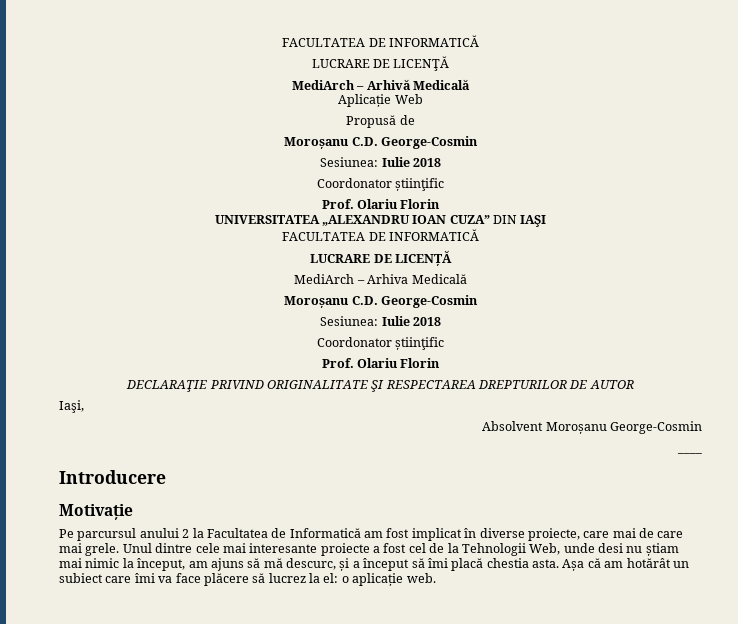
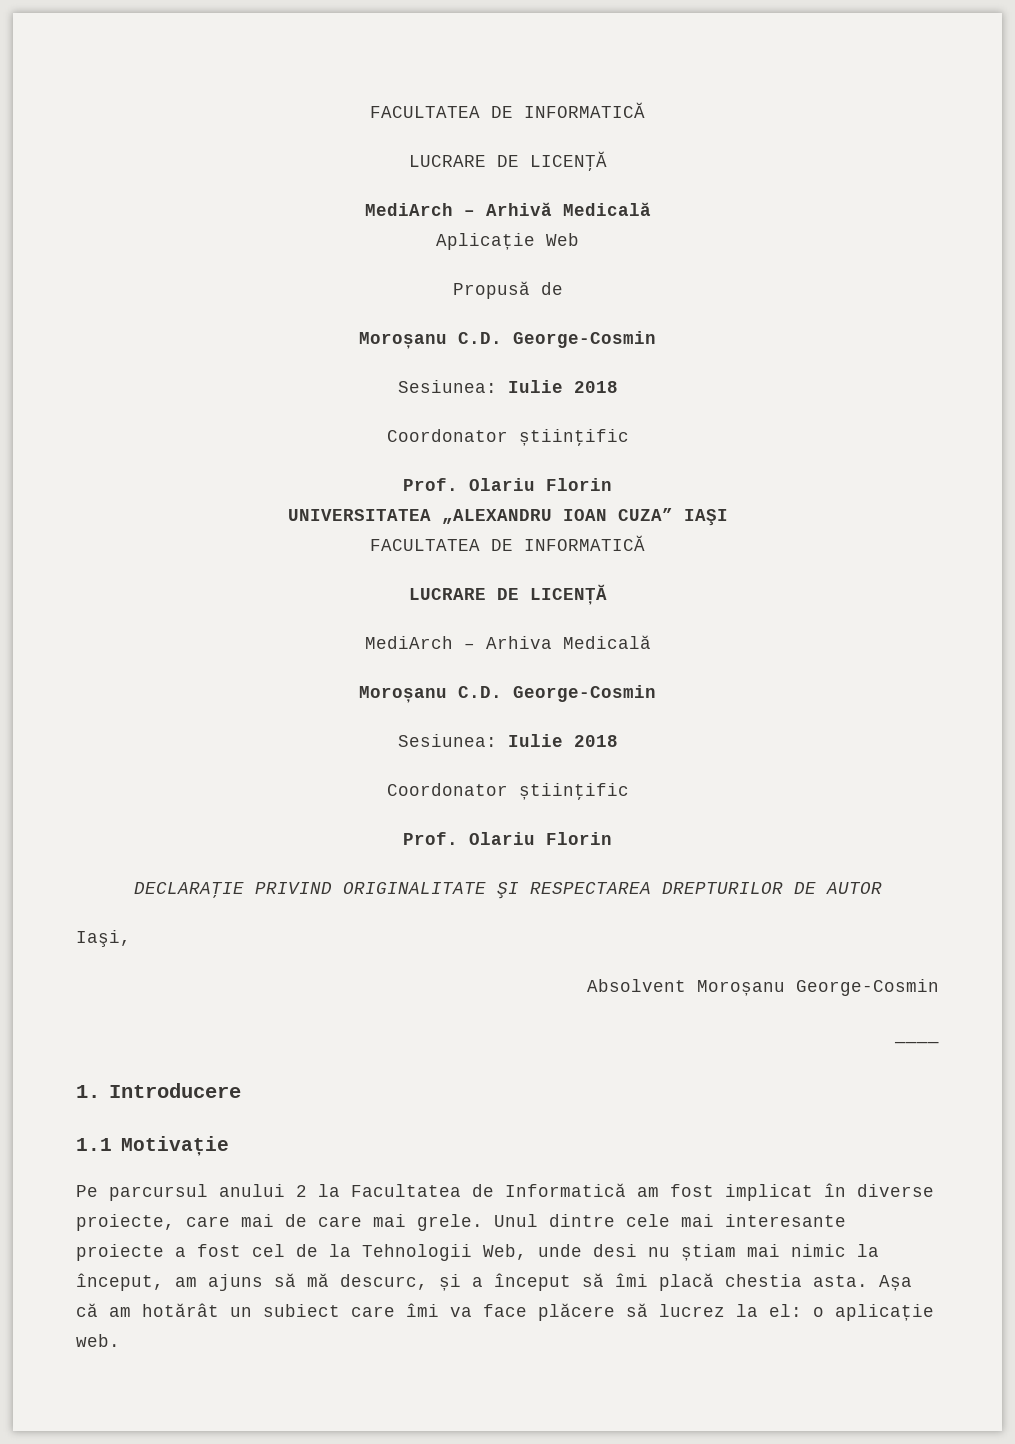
[493,215,518,224] DIN -> (673, 514) none
(702, 453) none -> [76,1085,100,1098] 1.
(166, 477) none -> [76,1138,112,1151] 1.1

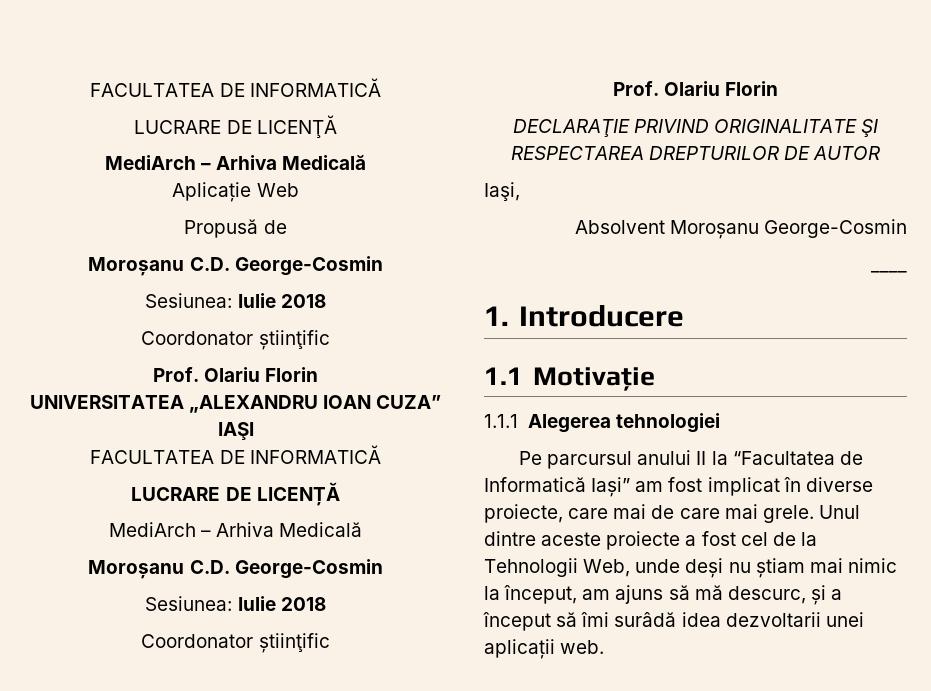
[370,102,645,118] [408,151,607,171] [364,202,552,216] FACULTATEA DE INFORMATICĂ // LUCRARE DE LICENŢĂ // MediArch – Arhivă -> [90,78,381,97] [134,115,337,138] [104,155,278,170] FACULTATEA DE INFORMATICĂ // LUCRARE DE LICENŢĂ // MediArch – Arhiva
(229, 1146) none -> [484,413,720,433] // 1.1.1 Alegerea tehnologiei
[296,1184,461,1197] 2 la Facultatea -> [696,451,835,465] II la “Facultatea
(626, 1190) none -> [591,477,631,497] Iași”
[626,1214,846,1227] cele mai interesante -> [541,532,602,546] aceste
[593,1244,637,1257] desi -> [685,558,724,578] deși
[659,1273,912,1291] [76,1303,934,1321] placă chestia asta. Așa că am hotărât un subiect care îmi va face plăcere să lucrez la el: o aplicație -> [614,612,864,627] [484,639,555,659] surâdă idea dezvoltarii unei aplicații

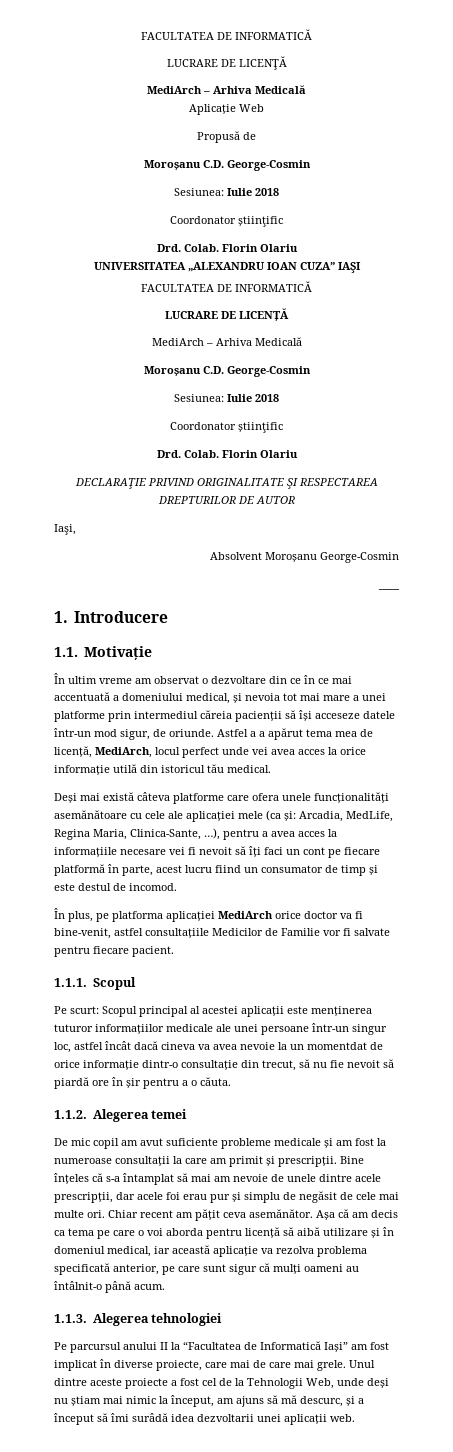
[152,367,319,382] Prof. Olariu Florin -> [156,244,298,252] Drd. Colab. Florin Olariu
[612,81,779,96] Prof. Olariu Florin -> [156,450,298,458] Drd. Colab. Florin Olariu
[484,367,523,385] 1.1 -> [54,647,78,657] 1.1.
[484,414,518,428] 1.1.1 -> [54,673,352,684] [54,692,386,704] [54,710,395,722] [54,728,373,740] [54,746,366,758] [54,764,271,775] [54,792,389,804] [54,810,393,822] [54,828,337,840] [54,846,380,858] [54,864,378,876] [54,883,177,891] [54,908,363,922] [54,928,390,939] [54,946,174,957] [54,977,136,990] [54,1006,372,1017] [54,1023,387,1035] [54,1041,383,1053] [54,1059,394,1071] [54,1077,231,1089] [54,1109,187,1122] [54,1138,386,1149] [54,1156,364,1167] [54,1173,381,1185] [54,1191,399,1203] [54,1209,398,1221] [54,1227,394,1239] [54,1245,367,1257] [54,1263,359,1275] [54,1281,165,1293] [54,1314,87,1323] În ultim vreme am observat o dezvoltare din ce în ce mai accentuată a domeniului medical, și nevoia tot mai mare a unei platforme prin intermediul căreia pacienții să își acceseze datele într-un mod sigur, de oriunde. Astfel a a apărut tema mea de licență, MediArch, locul perfect unde vei avea acces la orice informație utilă din istoricul tău medical. // Deși mai există câteva platforme care ofera unele funcționalități asemănătoare cu cele ale aplicației mele (ca și: Arcadia, MedLife, Regina Maria, Clinica-Sante, …), pentru a avea acces la informațiile necesare vei fi nevoit să îți faci un cont pe fiecare platformă în parte, acest lucru fiind un consumator de timp și este destul de incomod. // În plus, pe platforma aplicației MediArch orice doctor va fi bine-venit, astfel consultațiile Medicilor de Familie vor fi salvate pentru fiecare pacient. // 1.1.1. Scopul // Pe scurt: Scopul principal al acestei aplicații este menținerea tuturor informațiilor medicale ale unei persoane într-un singur loc, astfel încât dacă cineva va avea nevoie la un momentdat de orice informație dintr-o consultație din trecut, să nu fie nevoit să piardă ore în șir pentru a o căuta. // 1.1.2. Alegerea temei // De mic copil am avut suficiente probleme medicale și am fost la numeroase consultații la care am primit și prescripții. Bine înțeles că s-a întamplat să mai am nevoie de unele dintre acele prescripții, dar acele foi erau pur și simplu de negăsit de cele mai multe ori. Chiar recent am pățit ceva asemănător. Așa că am decis ca tema pe care o voi aborda pentru licență să aibă utilizare și în domeniul medical, iar această aplicație va rezolva problema specificată anterior, pe care sunt sigur că mulți oameni au întâlnit-o până acum. // 1.1.3.

